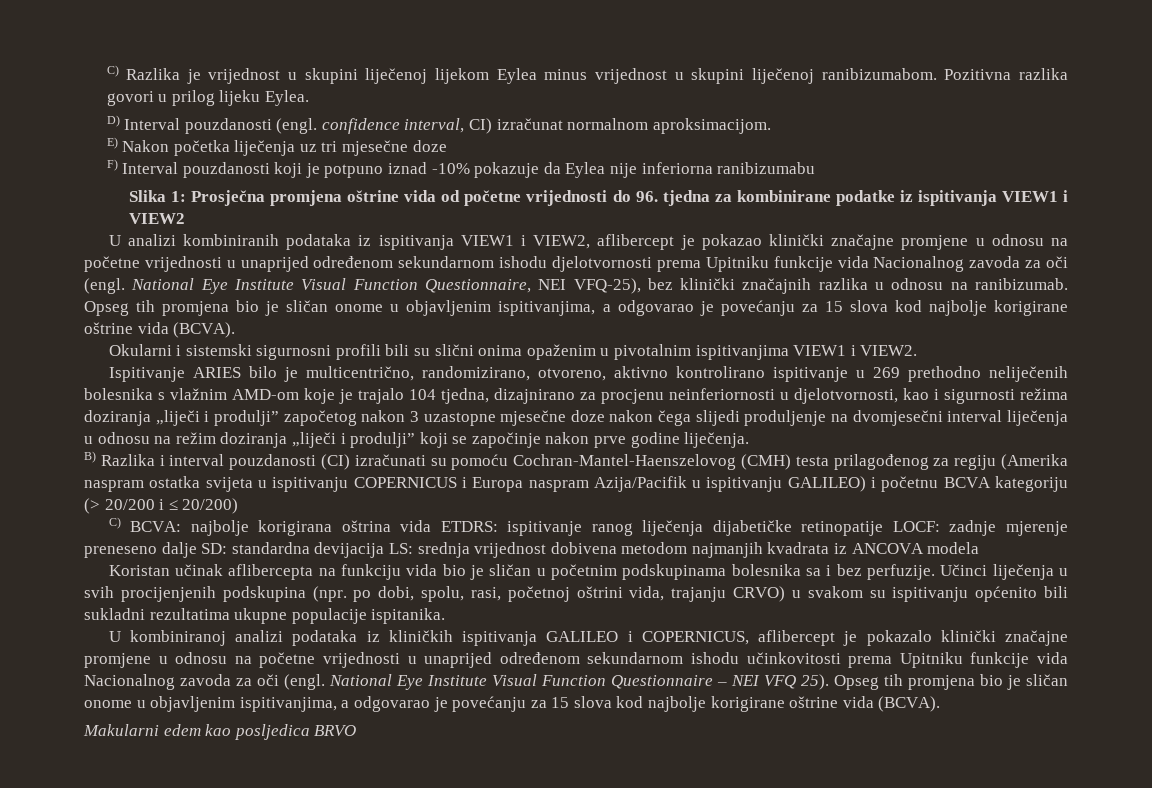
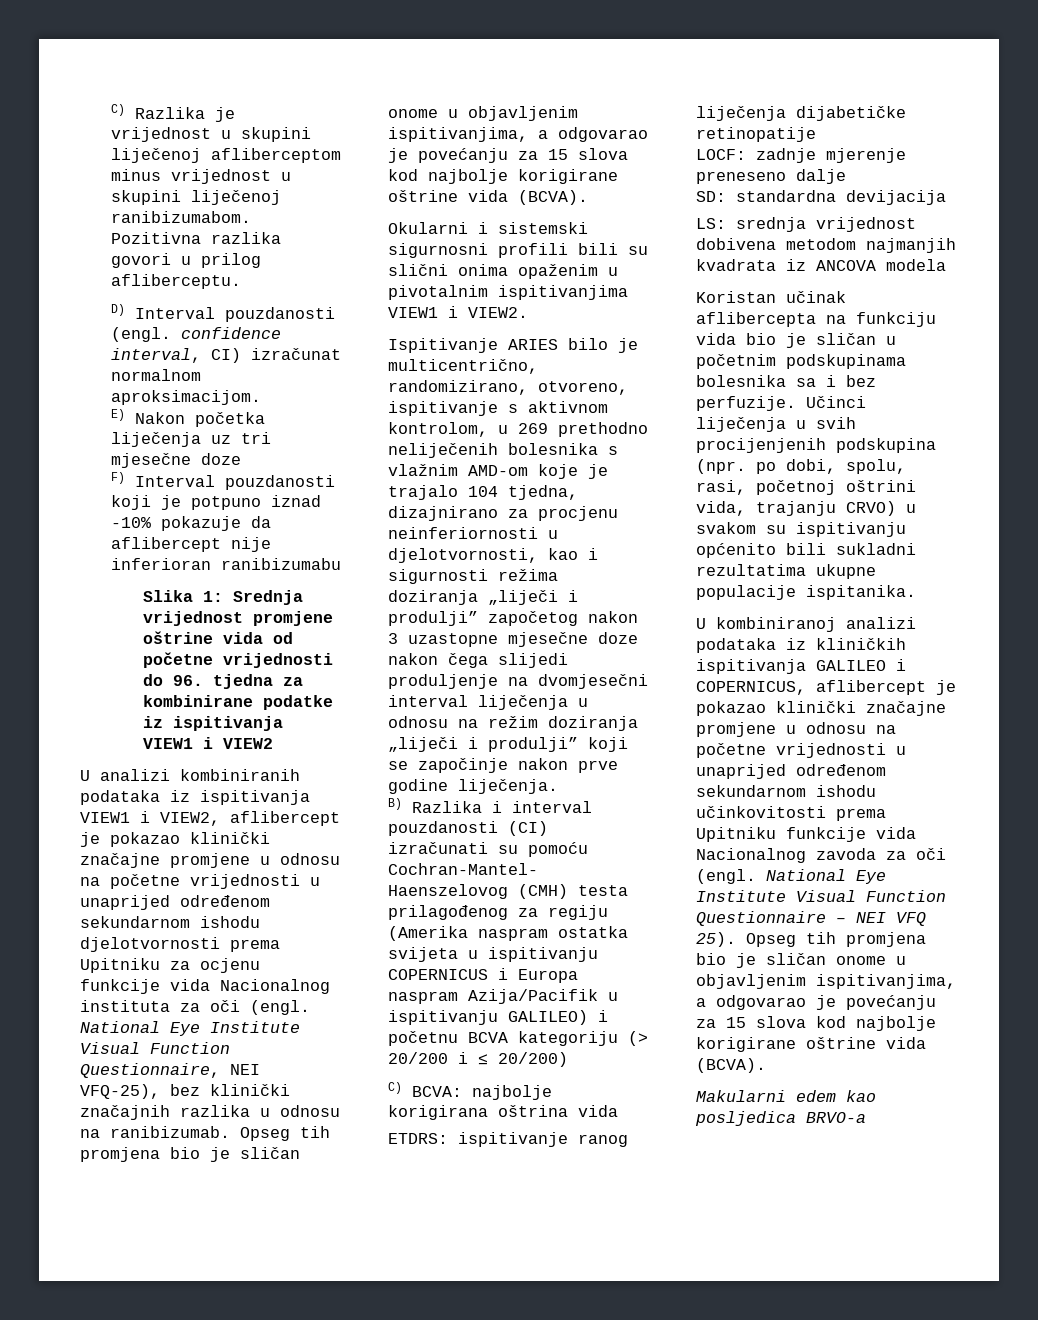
[435,68,537,84] lijekom Eylea -> [211,148,342,163] afliberceptom
[219,90,309,106] lijeku Eylea. -> [111,274,242,289] afliberceptu.
[565,162,713,178] Eylea nije inferiorna -> [111,537,272,552] [111,558,212,570] aflibercept nije inferioran
[191,190,343,206] Prosječna promjena -> [232,590,303,605] [142,611,333,626] Srednja vrijednost promjene
[773,256,1021,272] funkcije vida Nacionalnog zavoda -> [170,958,260,973] [80,979,330,994] [80,1000,170,1012] za ocjenu funkcije vida Nacionalnog instituta
[613,366,848,382] aktivno kontrolirano ispitivanje -> [388,401,608,416] [388,422,488,437] ispitivanje s aktivnom kontrolom,
(432, 526) none -> (618, 1111) //
(884, 528) none -> (816, 134) //
(197, 550) none -> (846, 176) //
(385, 550) none -> (946, 197) //
[866,630,932,646] pokazalo -> [696,701,766,716] pokazao
[314,725,357,736] BRVO -> [806,1112,866,1123] BRVO-a

